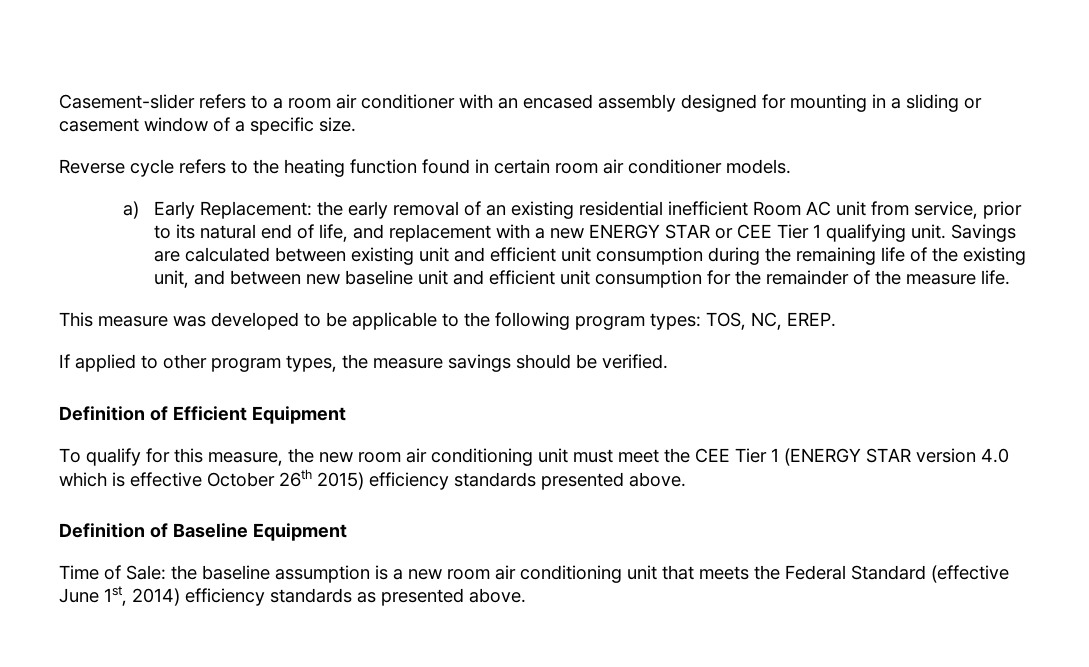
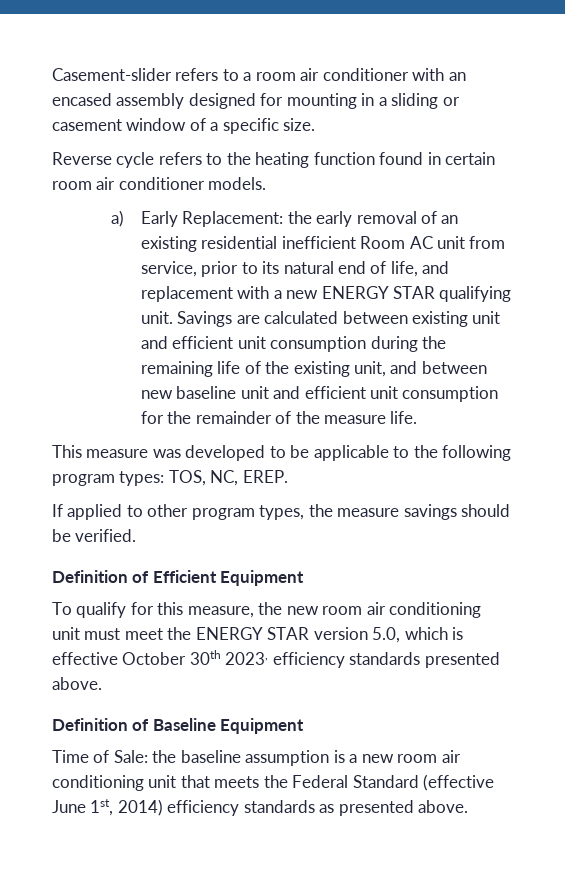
[715,224,822,239] or CEE Tier 1 -> (435, 292) none
[695,448,861,466] CEE Tier 1 (ENERGY -> [195,627,263,640] ENERGY
[981,448,1009,463] 4.0 -> [372,627,401,643] 5.0,
[279,469,364,490] 26th 2015) -> [189,650,269,665] 30th 2023,

